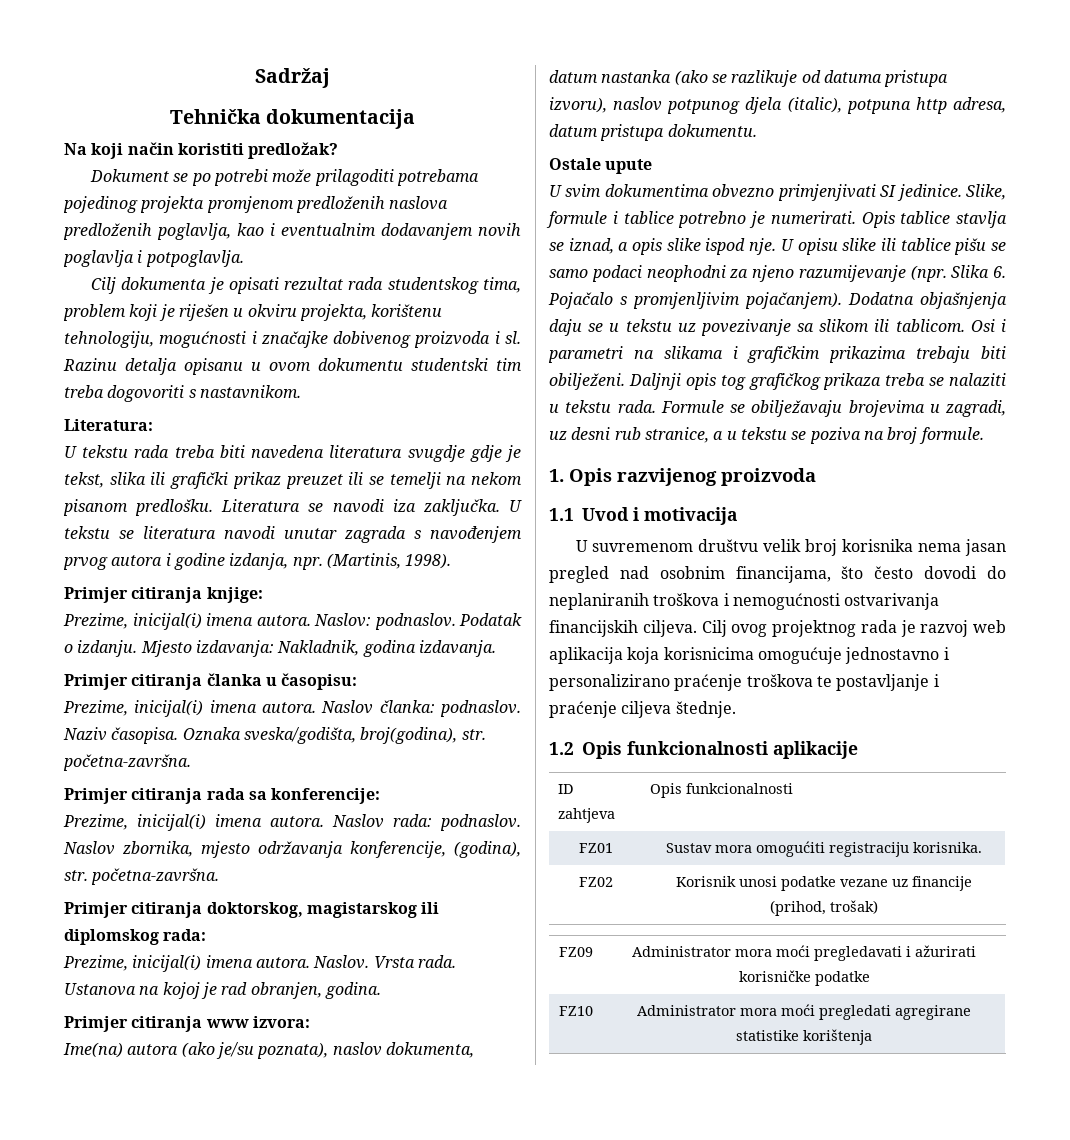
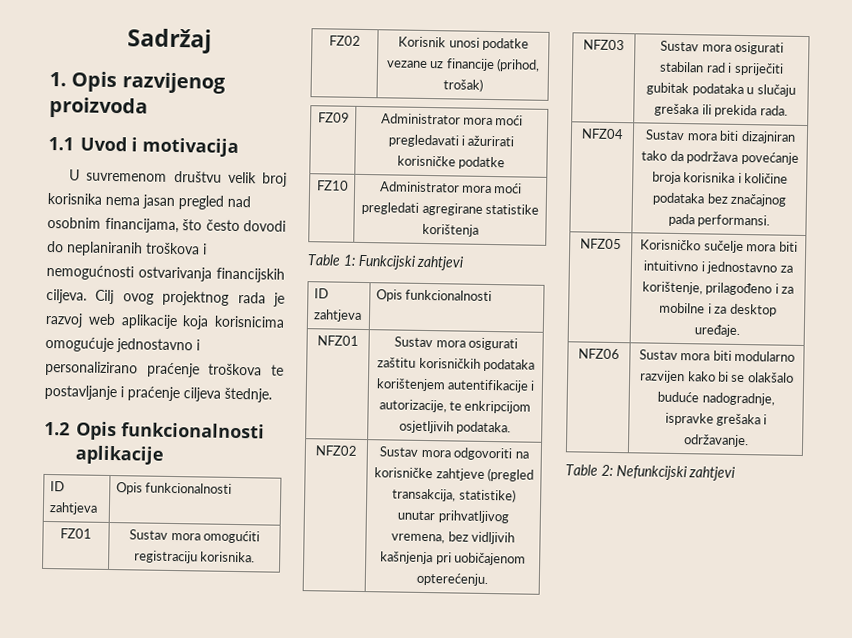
[169,109,416,129] [64,142,339,159] [89,169,479,186] [63,196,449,213] [63,223,521,240] [63,250,244,267] [90,277,521,294] [63,304,443,321] [64,331,521,348] [63,358,522,375] [64,385,301,402] [64,419,153,431] [64,445,521,462] [64,472,522,489] [63,499,523,516] [64,526,522,543] [63,553,452,570] [64,587,263,603] [63,613,522,630] [64,640,496,657] [64,673,358,690] [63,700,521,717] [63,727,486,744] [63,754,191,771] [64,788,381,804] [63,814,521,831] [63,841,521,858] [64,868,220,885] [64,902,440,918] [64,929,207,945] [63,955,456,972] [64,982,381,999] [64,1016,310,1032] [63,1042,474,1059] [549,70,949,87] [549,97,1006,114] [549,124,757,141] [549,158,653,174] [549,184,1007,201] [546,211,1007,228] [549,238,1006,255] [549,265,1006,282] [548,292,1007,309] [549,319,1006,336] [548,346,1006,363] [549,373,1006,390] [549,400,1006,417] [549,427,984,444] // Tehnička dokumentacija // Na koji način koristiti predložak? // Dokument se po potrebi može prilagoditi potrebama pojedinog projekta promjenom predloženih naslova predloženih poglavlja, kao i eventualnim dodavanjem novih poglavlja i potpoglavlja. // Cilj dokumenta je opisati rezultat rada studentskog tima, problem koji je riješen u okviru projekta, korištenu tehnologiju, mogućnosti i značajke dobivenog proizvoda i sl. Razinu detalja opisanu u ovom dokumentu studentski tim treba dogovoriti s nastavnikom. // Literatura: // U tekstu rada treba biti navedena literatura svugdje gdje je tekst, slika ili grafički prikaz preuzet ili se temelji na nekom pisanom predlošku. Literatura se navodi iza zaključka. U tekstu se literatura navodi unutar zagrada s navođenjem prvog autora i godine izdanja, npr. (Martinis, 1998). // Primjer citiranja knjige: // Prezime, inicijal(i) imena autora. Naslov: podnaslov. Podatak o izdanju. Mjesto izdavanja: Nakladnik, godina izdavanja. // Primjer citiranja članka u časopisu: // Prezime, inicijal(i) imena autora. Naslov članka: podnaslov. Naziv časopisa. Oznaka sveska/godišta, broj(godina), str. početna-završna. // Primjer citiranja rada sa konferencije: // Prezime, inicijal(i) imena autora. Naslov rada: podnaslov. Naslov zbornika, mjesto održavanja konferencije, (godina), str. početna-završna. // Primjer citiranja doktorskog, magistarskog ili diplomskog rada: // Prezime, inicijal(i) imena autora. Naslov. Vrsta rada. Ustanova na kojoj je rad obranjen, godina. // Primjer citiranja www izvora: // Ime(na) autora (ako je/su poznata), naslov dokumenta, datum nastanka (ako se razlikuje od datuma pristupa izvoru), naslov potpunog djela (italic), potpuna http adresa, datum pristupa dokumentu. // Ostale upute // U svim dokumentima obvezno primjenjivati SI jedinice. Slike, formule i tablice potrebno je numerirati. Opis tablice stavlja se iznad, a opis slike ispod nje. U opisu slike ili tablice pišu se samo podaci neophodni za njeno razumijevanje (npr. Slika 6. Pojačalo s promjenljivim pojačanjem). Dodatna objašnjenja daju se u tekstu uz povezivanje sa slikom ili tablicom. Osi i parametri na slikama i grafičkim prikazima trebaju biti obilježeni. Daljnji opis tog grafičkog prikaza treba se nalaziti u tekstu rada. Formule se obilježavaju brojevima u zagradi, uz desni rub stranice, a u tekstu se poziva na broj formule. -> (212, 41) none
[549,647,623,664] aplikacija -> [120,314,178,330] aplikacije
(872, 1037) none -> [307,254,465,271] [313,288,329,299] [312,309,362,322] [375,289,493,302] [317,335,359,346] [394,336,518,351] [377,357,535,372] [375,378,536,393] [378,399,532,414] [398,420,512,435] [315,445,357,456] [379,446,529,461] [374,467,534,482] [392,488,516,503] [397,510,509,524] [391,531,515,545] [380,551,526,566] [416,572,488,587] [583,39,625,51] [660,40,784,55] [659,61,784,76] [646,82,796,97] [654,103,788,118] [581,128,624,140] [645,129,796,144] [641,150,799,165] [651,171,789,185] [652,192,787,207] [667,213,771,228] [580,238,622,250] [640,239,798,254] [643,260,793,275] [641,281,795,296] [659,302,777,317] [694,324,740,337] [578,348,620,360] [638,349,796,362] [640,370,794,384] [657,391,775,406] [664,412,768,427] [683,434,749,448] [565,464,737,481] // Table 1: Funkcijski zahtjevi // ID zahtjeva | Opis funkcionalnosti // NFZ01 | Sustav mora osigurati zaštitu korisničkih podataka korištenjem autentifikacije i autorizacije, te enkripcijom osjetljivih podataka. // NFZ02 | Sustav mora odgovoriti na korisničke zahtjeve (pregled transakcija, statistike) unutar prihvatljivog vremena, bez vidljivih kašnjenja pri uobičajenom opterećenju. // NFZ03 | Sustav mora osigurati stabilan rad i spriječiti gubitak podataka u slučaju grešaka ili prekida rada. // NFZ04 | Sustav mora biti dizajniran tako da podržava povećanje broja korisnika i količine podataka bez značajnog pada performansi. // NFZ05 | Korisničko sučelje mora biti intuitivno i jednostavno za korištenje, prilagođeno i za mobilne i za desktop uređaje. // NFZ06 | Sustav mora biti modularno razvijen kako bi se olakšalo buduće nadogradnje, ispravke grešaka i održavanje. // Table 2: Nefunkcijski zahtjevi

